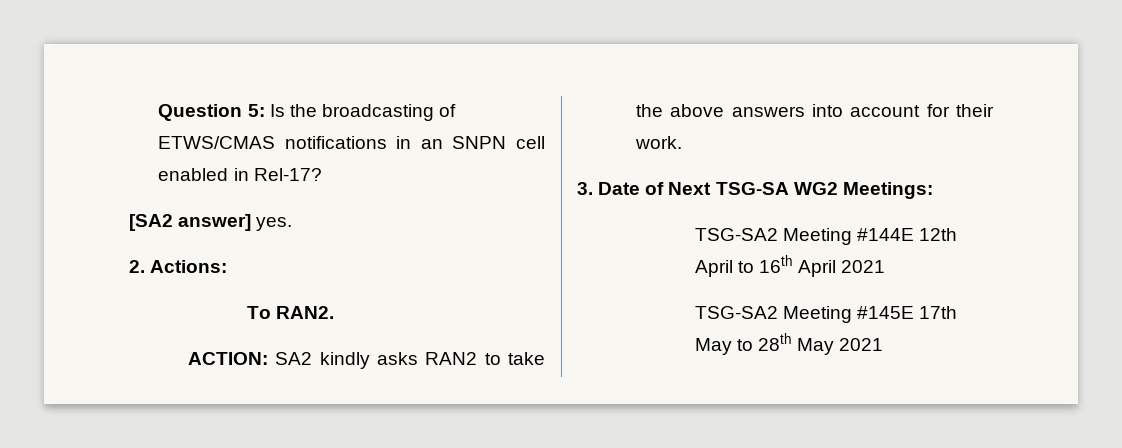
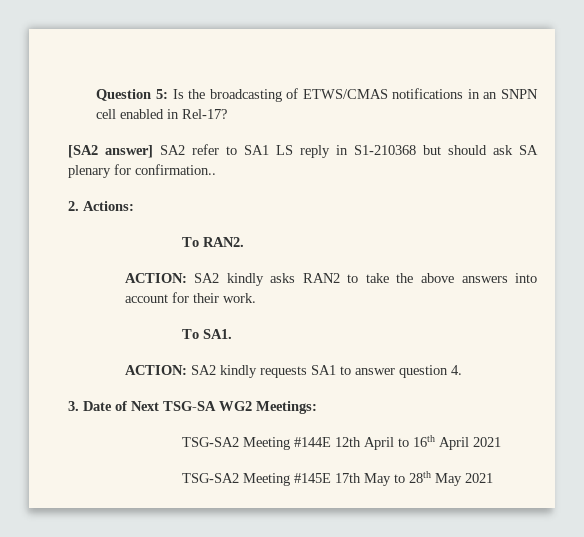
[256,217,293,231] yes. -> [160,144,538,158] [68,164,216,178] SA2 refer to SA1 LS reply in S1-210368 but should ask SA plenary for confirmation..
(682, 142) none -> [181,329,232,339] [124,365,462,378] // To SA1. // ACTION: SA2 kindly requests SA1 to answer question 4.

